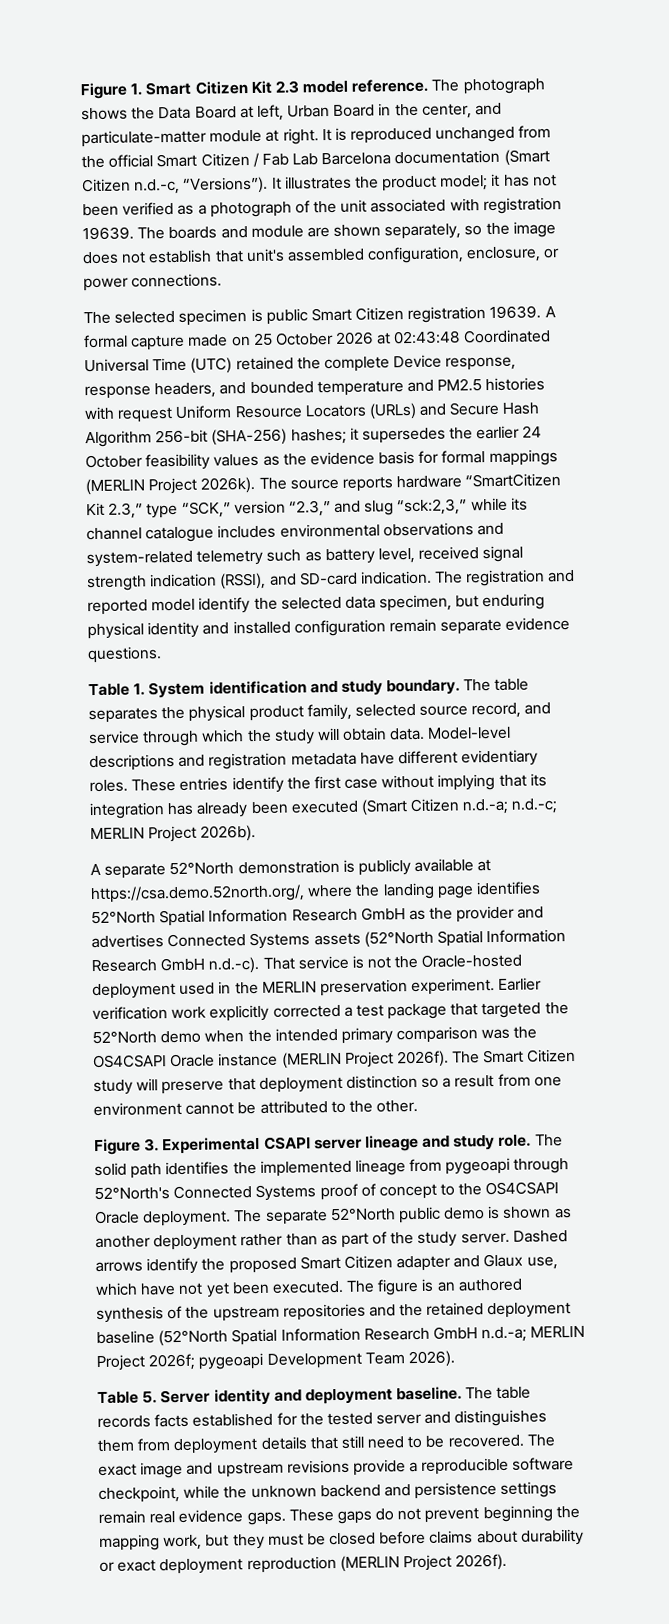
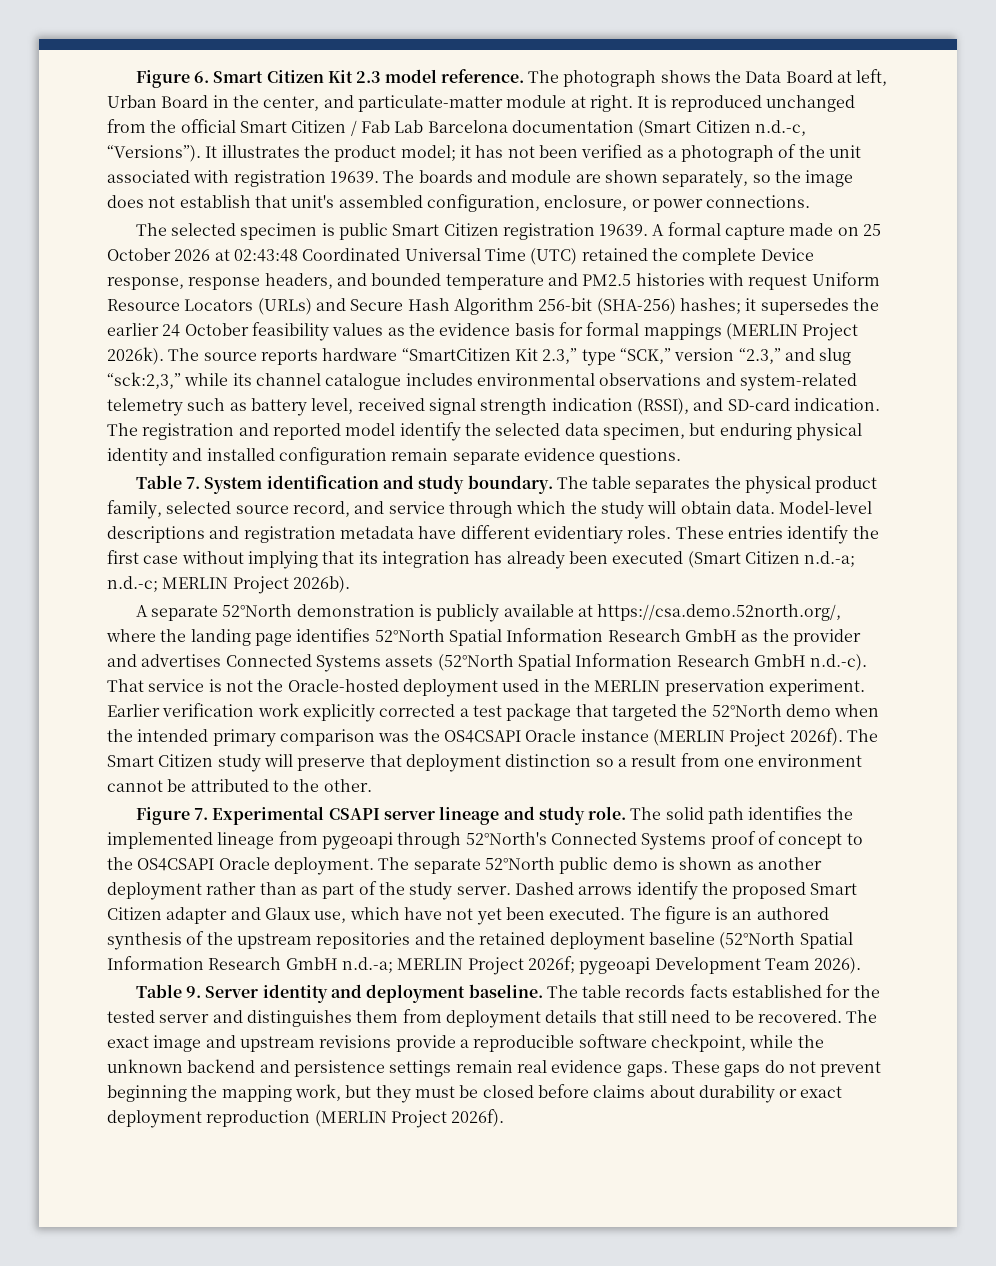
[80,82,143,100] Figure 1. -> [135,70,209,88] Figure 6.
[133,683,146,696] 1. -> [185,477,200,489] 7.
[144,1138,160,1152] 3. -> [193,808,208,820] 7.
[142,1391,158,1404] 5. -> [185,986,201,998] 9.

